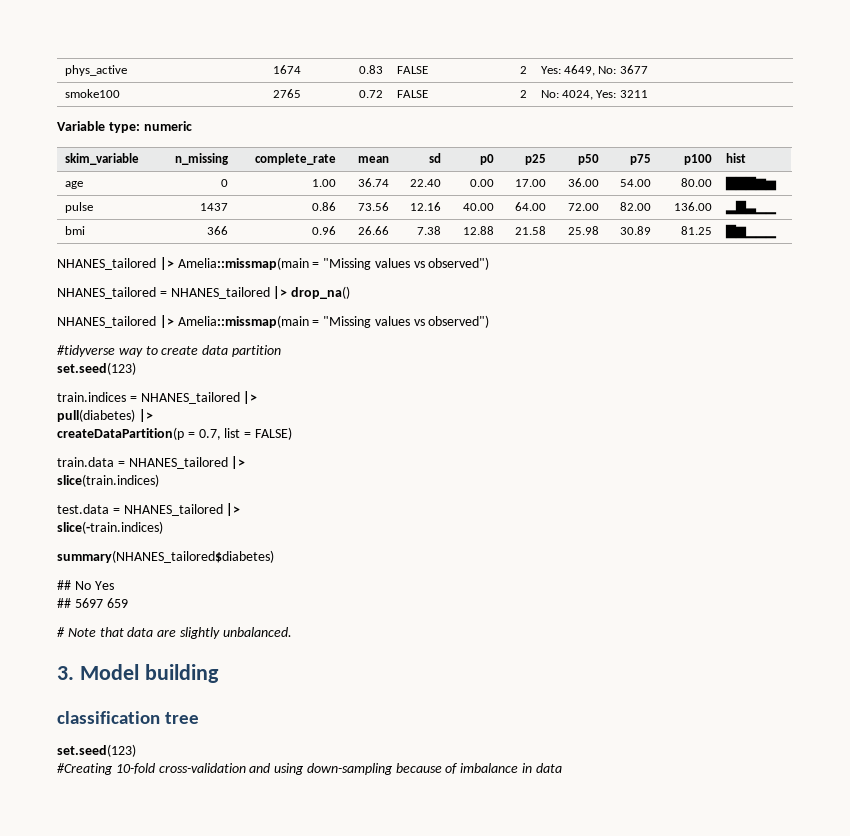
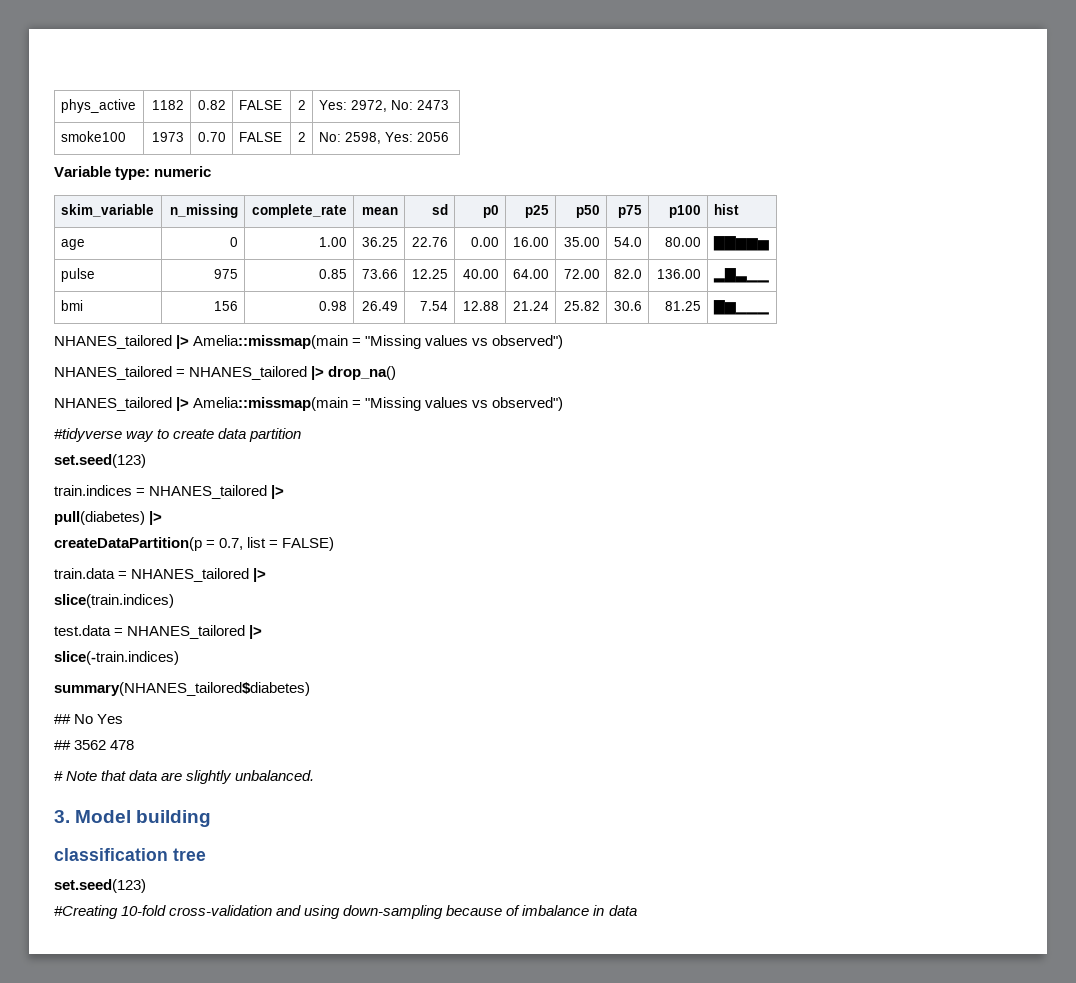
[272,65,301,74] [358,65,383,74] 1674 | 0.83 -> [152,100,185,110] [198,100,227,110] 1182 | 0.82
[563,65,648,76] 4649, No: 3677 -> [350,100,449,112] 2972, No: 2473
[272,89,301,98] [358,90,383,98] 2765 | 0.72 -> [152,132,185,142] [198,132,227,142] 1973 | 0.70
[561,90,648,100] 4024, Yes: 3211 -> [344,132,449,144] 2598, Yes: 2056
[357,178,389,187] [409,179,441,187] 36.74 | 22.40 -> [362,237,399,247] [412,237,449,247] 36.25 | 22.76
[514,179,546,187] [567,178,599,187] [619,179,651,187] 17.00 | 36.00 | 54.00 -> [513,237,550,247] [564,237,601,247] [614,237,643,247] 16.00 | 35.00 | 54.0
[724,176,777,191] ▇▇▇▆▅ -> [712,236,769,251] ▇▇▆▆▅
[199,203,228,211] [311,202,336,211] [357,202,389,211] [409,202,441,211] 1437 | 0.86 | 73.56 | 12.16 -> [214,269,239,279] [319,269,348,279] [362,269,399,279] [412,269,449,279] 975 | 0.85 | 73.66 | 12.25
[619,202,651,211] 82.00 -> [614,269,643,279] 82.0
[206,226,228,235] [311,226,336,235] [357,226,389,235] [416,226,441,235] [462,226,494,235] [514,226,546,235] [567,226,599,235] [619,226,651,235] 366 | 0.96 | 26.66 | 7.38 | 12.88 | 21.58 | 25.98 | 30.89 -> [214,301,239,311] [319,301,348,311] [362,301,399,311] [420,301,449,311] [463,301,500,311] [513,301,550,311] [564,301,601,311] [614,301,643,311] 156 | 0.98 | 26.49 | 7.54 | 12.88 | 21.24 | 25.82 | 30.6
[74,598,128,608] 5697 659 -> [74,740,135,750] 3562 478

